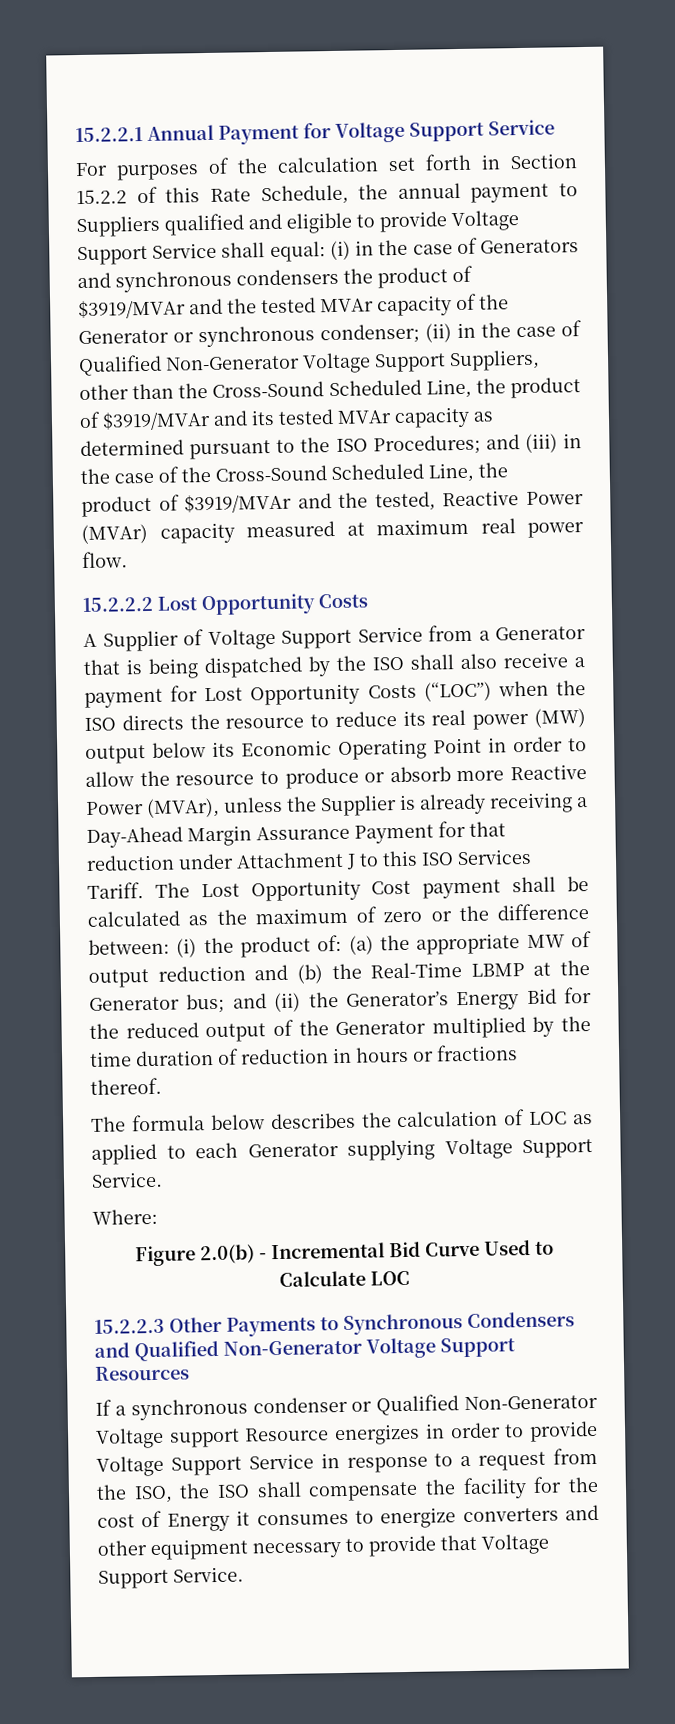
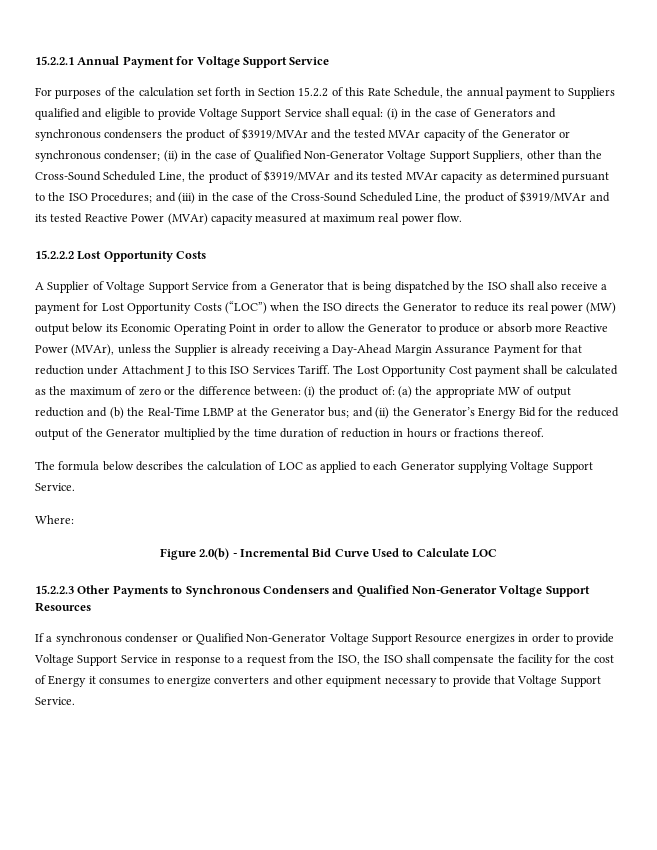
[338,491,436,512] the tested, -> [35,213,83,223] its tested
[225,717,305,729] resource -> [403,303,458,311] Generator
[175,774,255,786] resource -> [368,324,423,332] Generator
[168,1428,240,1448] support -> [372,634,412,645] Support

